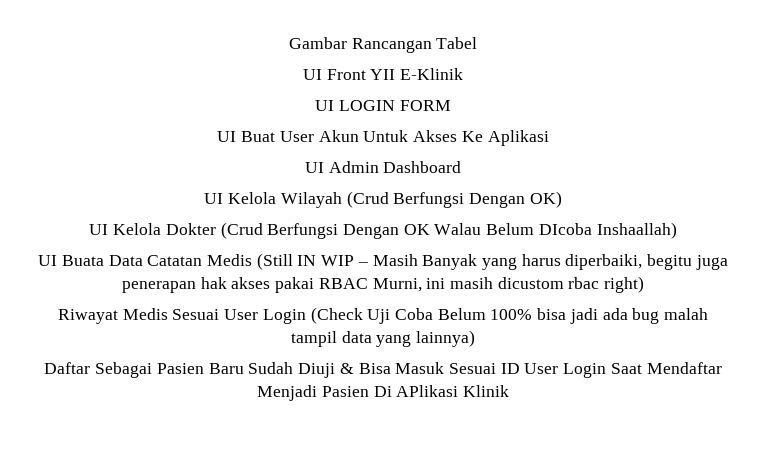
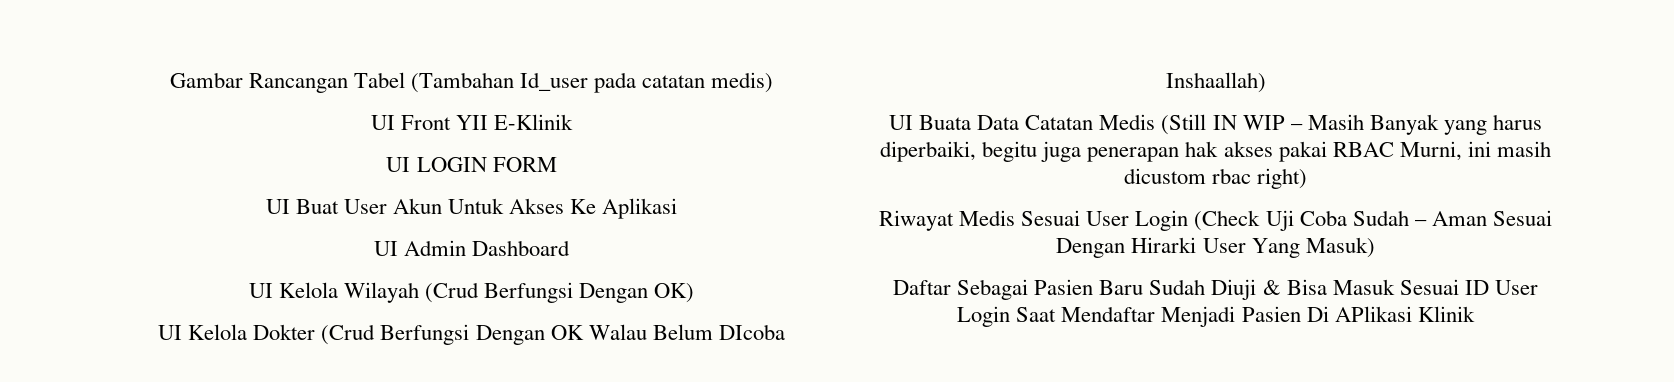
(478, 43) none -> [410,72,774,93] (Tambahan Id_user pada catatan medis)
[437,308,709,324] [290,330,476,347] Belum 100% bisa jadi ada bug malah tampil data yang lainnya) -> [1352,210,1552,226] [1056,237,1375,258] Sudah – Aman Sesuai Dengan Hirarki User Yang Masuk)

